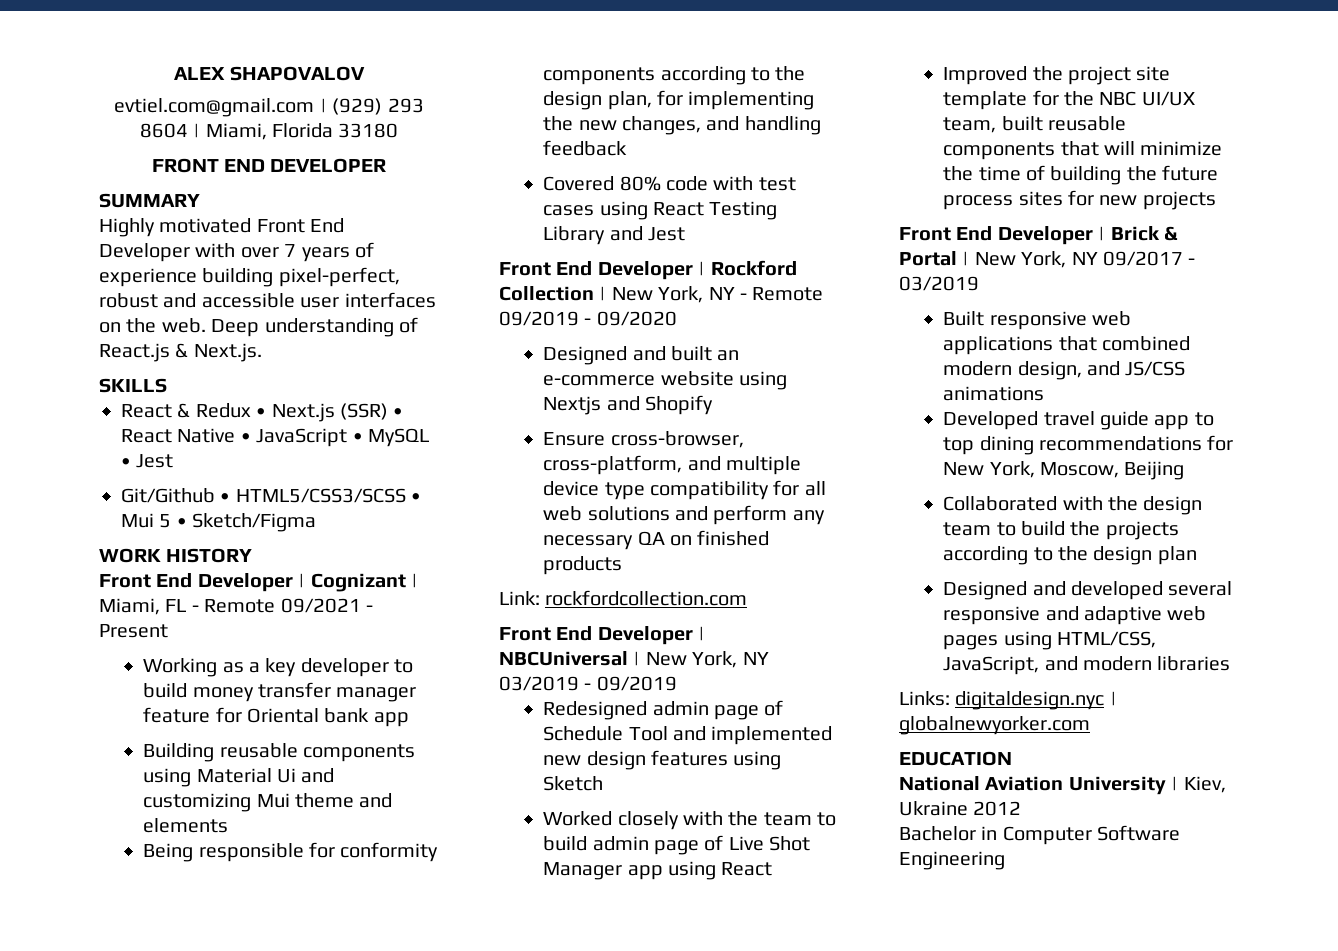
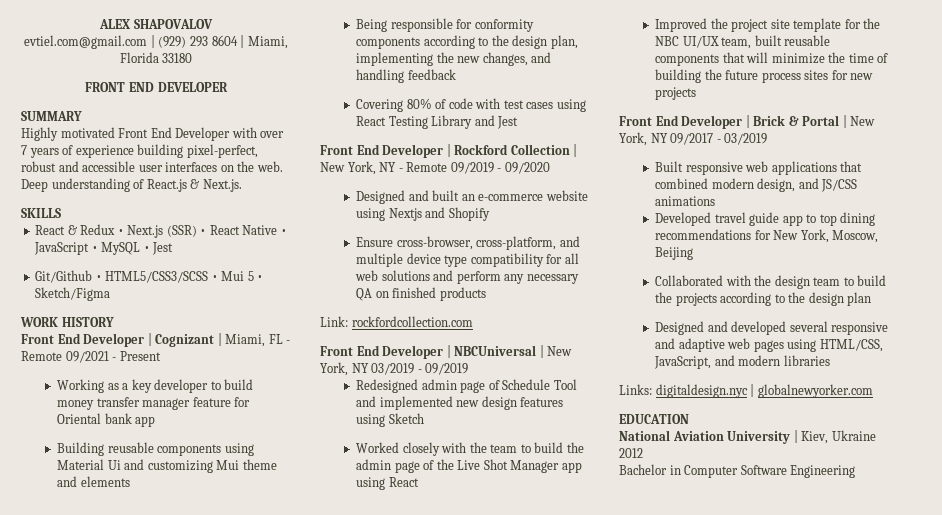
[656,90,683,106] for -> (578, 42) none
[543,176,661,191] Covered 80% -> [356,98,447,112] Covering 80% of
[592,835,724,855] admin page of -> [566,442,584,453] [356,459,454,473] the admin page of the

